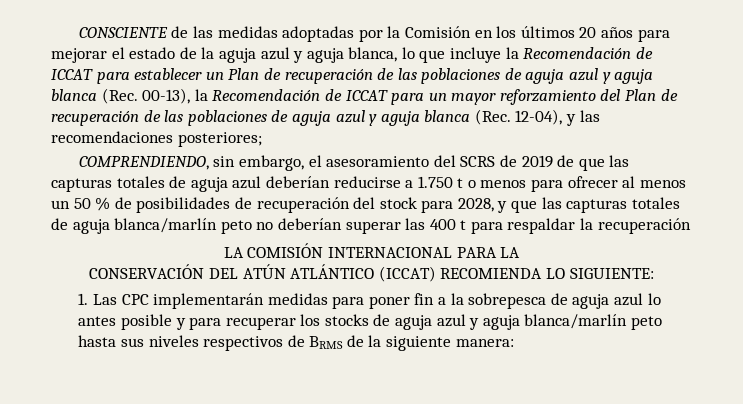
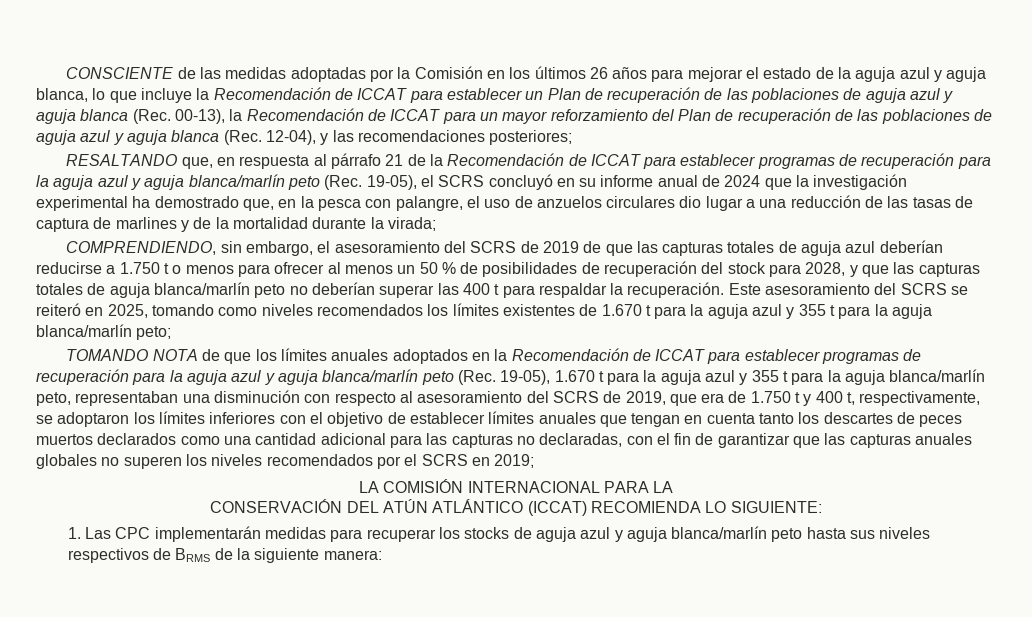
[579,27,597,38] 20 -> [589,67,608,79] 26
(262, 139) none -> [66,153,991,169] [36,174,908,190] [36,195,974,211] [36,217,436,232] // RESALTANDO que, en respuesta al párrafo 21 de la Recomendación de ICCAT para establecer programas de recuperación para la aguja azul y aguja blanca/marlín peto (Rec. 19-05), el SCRS concluyó en su informe anual de 2024 que la investigación experimental ha demostrado que, en la pesca con palangre, el uso de anzuelos circulares dio lugar a una reducción de las tasas de captura de marlines y de la mortalidad durante la virada;
[597,218,691,234] recuperación -> [627,282,969,298] [36,303,933,319] [36,324,172,340] [66,348,922,364] [36,369,986,385] [36,390,981,406] [36,411,963,427] [36,433,973,448] [36,454,535,469] recuperación. Este asesoramiento del SCRS se reiteró en 2025, tomando como niveles recomendados los límites existentes de 1.670 t para la aguja azul y 355 t para la aguja blanca/marlín peto; // TOMANDO NOTA de que los límites anuales adoptados en la Recomendación de ICCAT para establecer programas de recuperación para la aguja azul y aguja blanca/marlín peto (Rec. 19-05), 1.670 t para la aguja azul y 355 t para la aguja blanca/marlín peto, representaban una disminución con respecto al asesoramiento del SCRS de 2019, que era de 1.750 t y 400 t, respectivamente, se adoptaron los límites inferiores con el objetivo de establecer límites anuales que tengan en cuenta tanto los descartes de peces muertos declarados como una cantidad adicional para las capturas no declaradas, con el fin de garantizar que las capturas anuales globales no superen los niveles recomendados por el SCRS en 2019;
[368,293,661,309] [78,314,222,330] poner fin a la sobrepesca de aguja azul lo antes posible y para -> (363, 535) none

